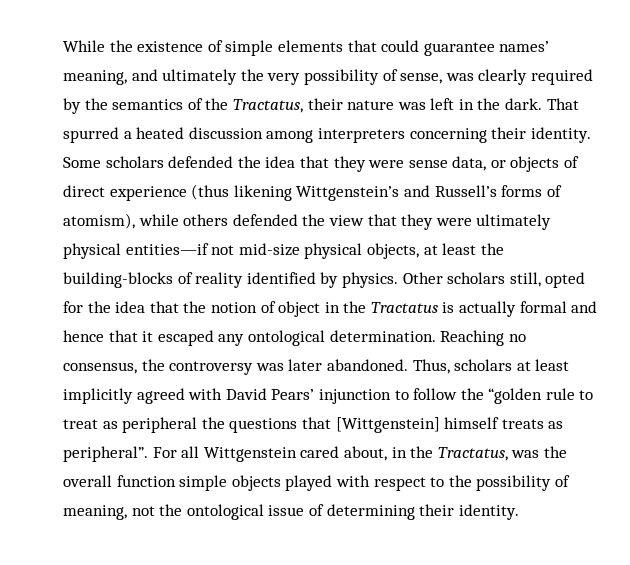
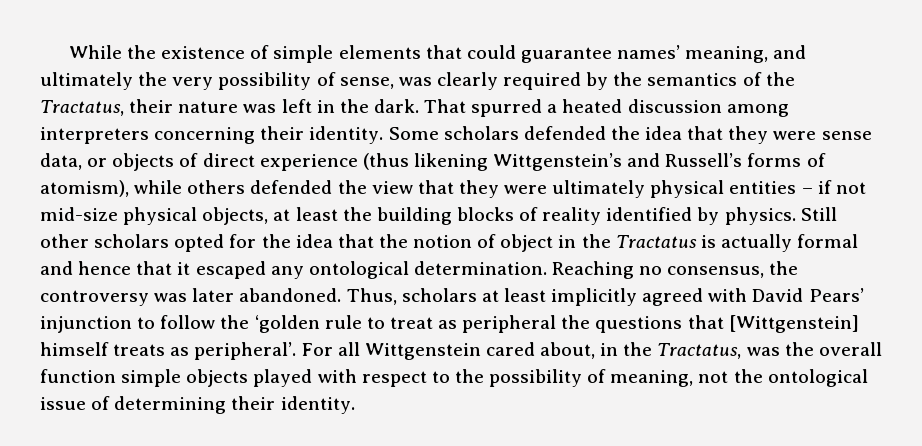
[125,243,209,255] entities—if -> [729,180,832,194] entities – if
[63,272,173,288] building-blocks -> [376,207,514,225] building blocks
[402,272,541,287] Other scholars still, -> [800,207,837,221] [40,234,170,248] Still other scholars
[488,388,543,404] “golden -> [254,315,320,333] ‘golden
[63,446,148,462] peripheral”. -> [194,342,297,360] peripheral’.

